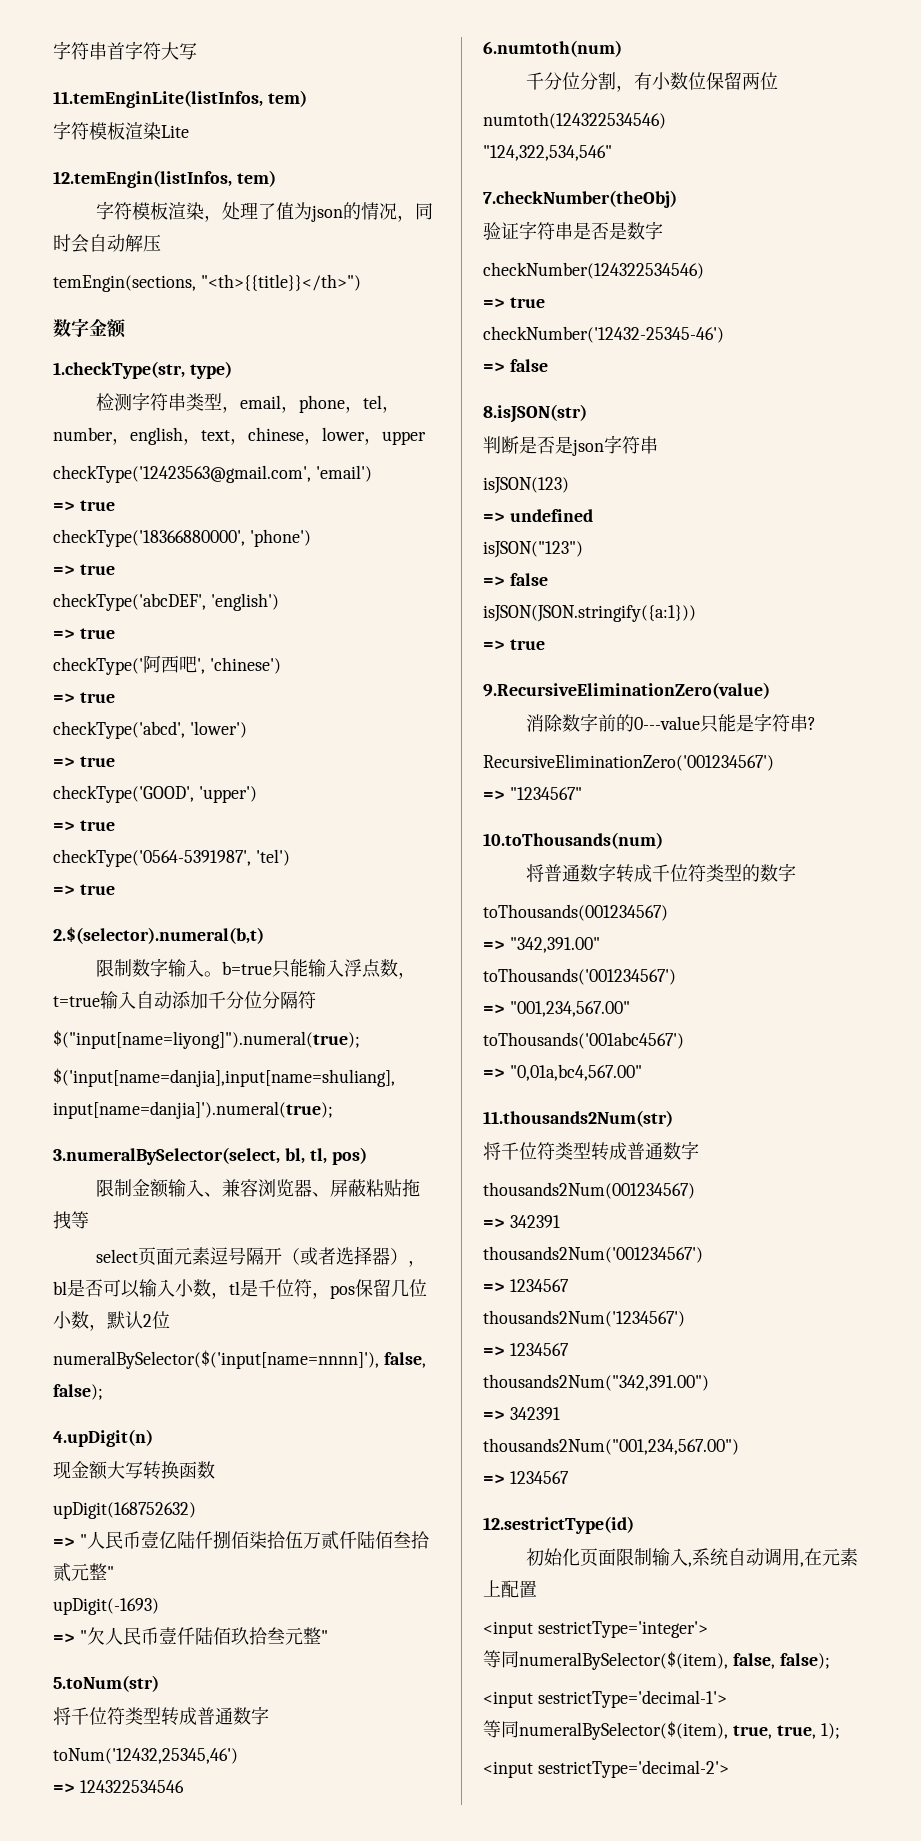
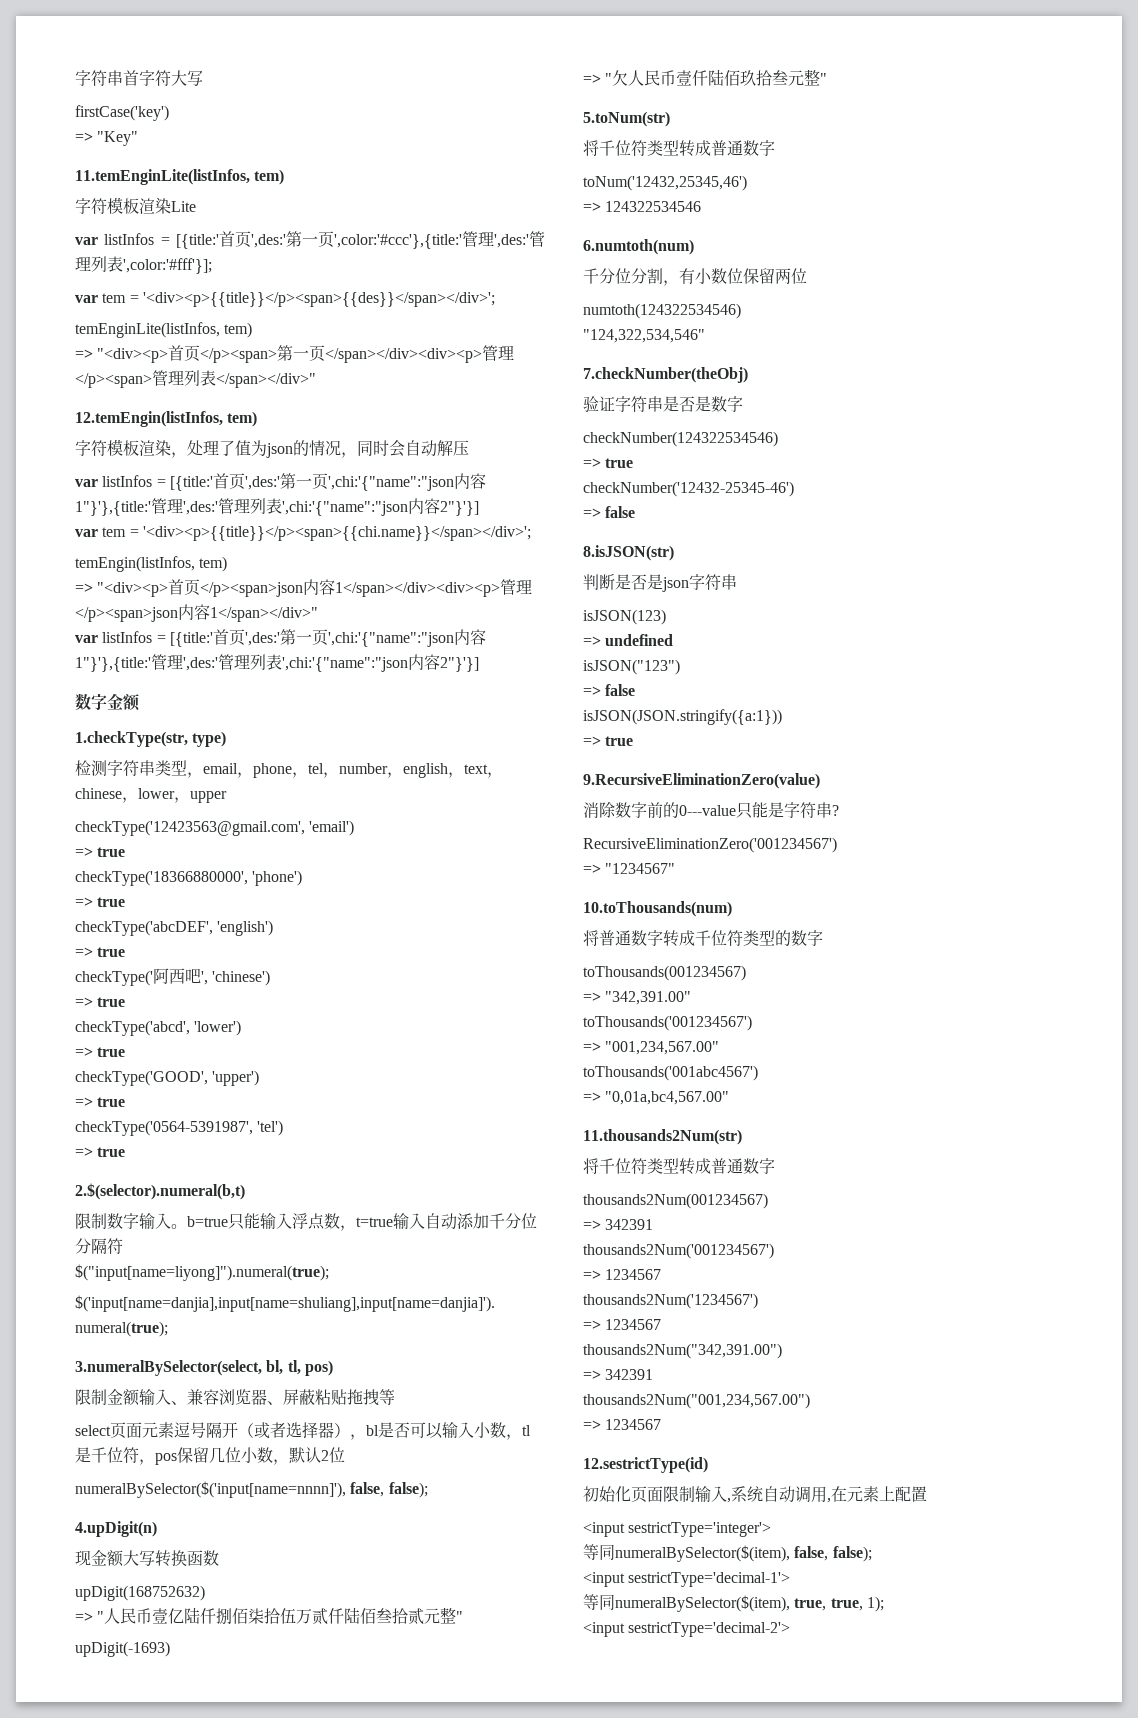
(197, 51) none -> [75,105,169,121] [75,131,139,146] // firstCase('key') // => "Key"
(189, 131) none -> [75,231,545,249] [75,256,212,274] [75,292,495,307] [75,322,253,338] [75,345,515,363] [75,370,316,388] // var listInfos = [{title:'首页',des:'第一页',color:'#ccc'},{title:'管理',des:'管理列表',color:'#fff'}]; // var tem = '<div><p>{{title}}</p><span>{{des}}</span></div>'; // temEnginLite(listInfos, tem) // => "<div><p>首页</p><span>第一页</span></div><div><p>管理</p><span>管理列表</span></div>"
[53,274,361,292] temEngin(sections, "<th>{{title}}</th>") -> [75,473,486,491] [75,498,479,516] [75,526,531,541] [75,556,228,572] [75,579,533,597] [75,604,318,622] [75,629,486,647] [75,654,479,672] var listInfos = [{title:'首页',des:'第一页',chi:'{"name":"json内容1"}'},{title:'管理',des:'管理列表',chi:'{"name":"json内容2"}'}] // var tem = '<div><p>{{title}}</p><span>{{chi.name}}</span></div>'; // temEngin(listInfos, tem) // => "<div><p>首页</p><span>json内容1</span></div><div><p>管理</p><span>json内容1</span></div>" // var listInfos = [{title:'首页',des:'第一页',chi:'{"name":"json内容1"}'},{title:'管理',des:'管理列表',chi:'{"name":"json内容2"}'}]

